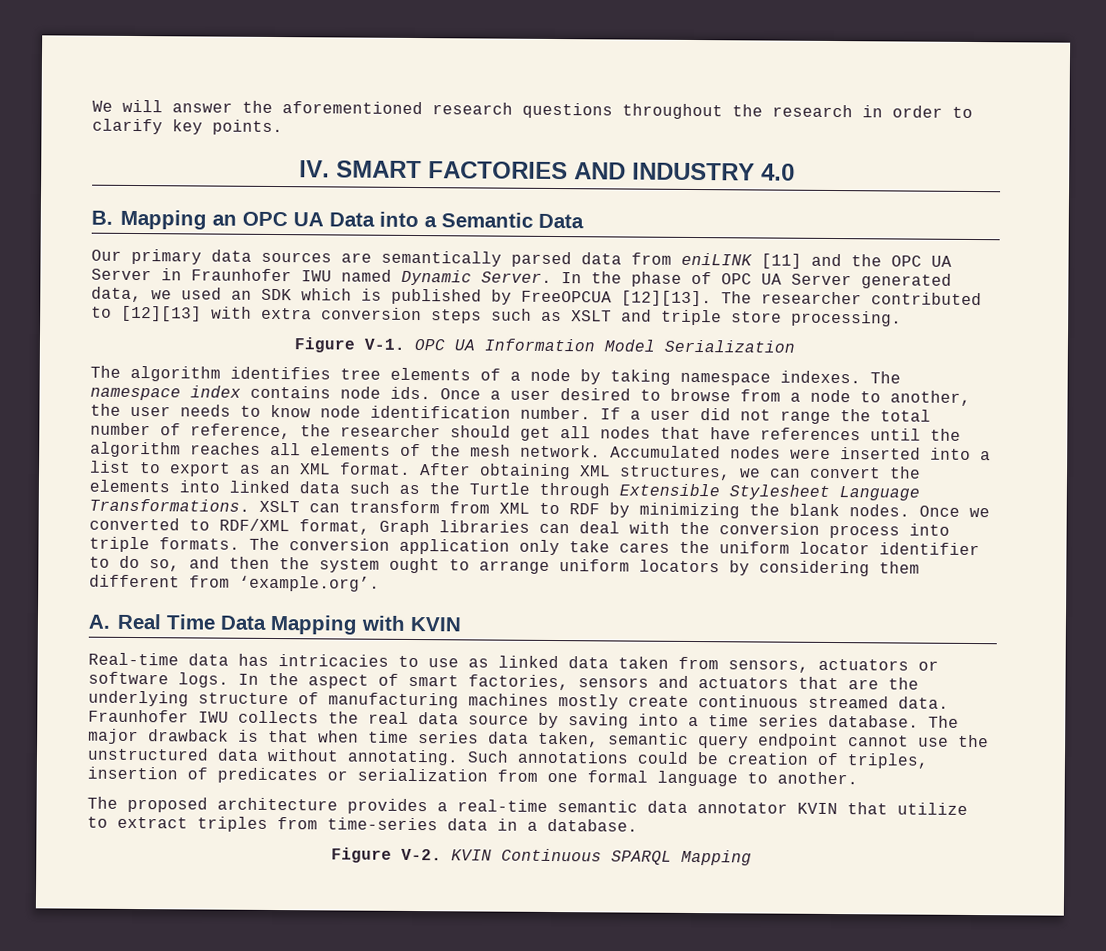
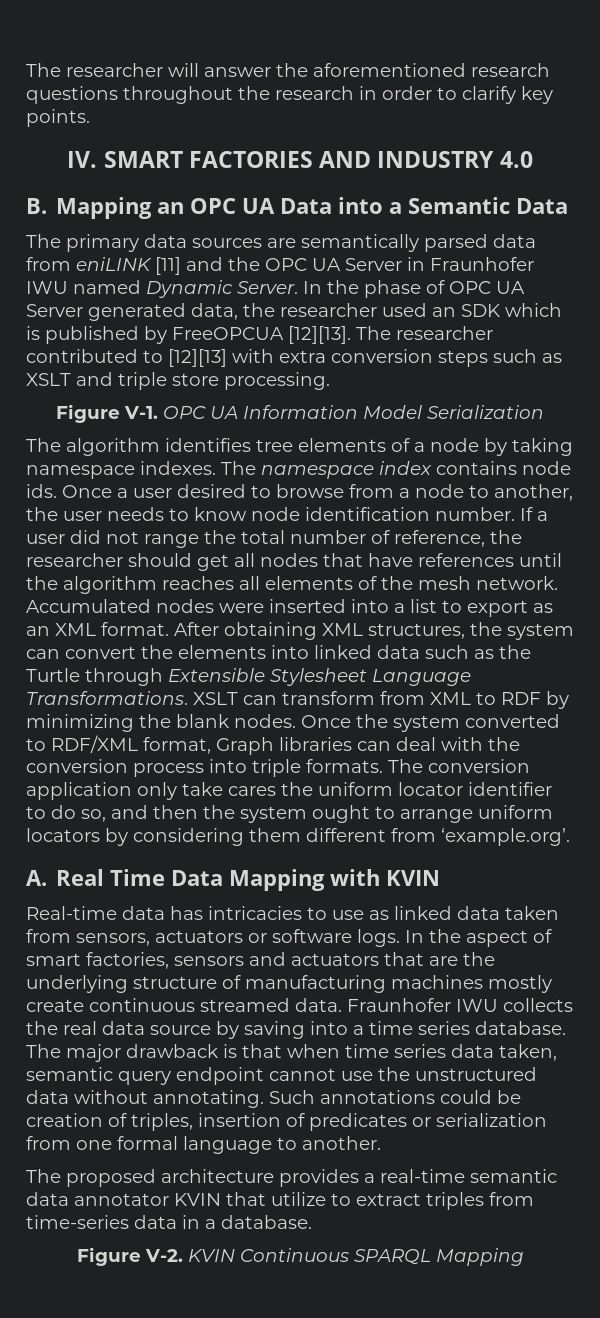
[92,100,113,112] We -> [26,63,163,77] The researcher
[91,249,122,261] Our -> [26,234,61,248] The
[151,290,172,300] we -> [243,303,377,317] the researcher
[739,468,761,478] we -> [470,622,574,640] the system
[969,507,990,518] we -> [356,714,460,732] the system

